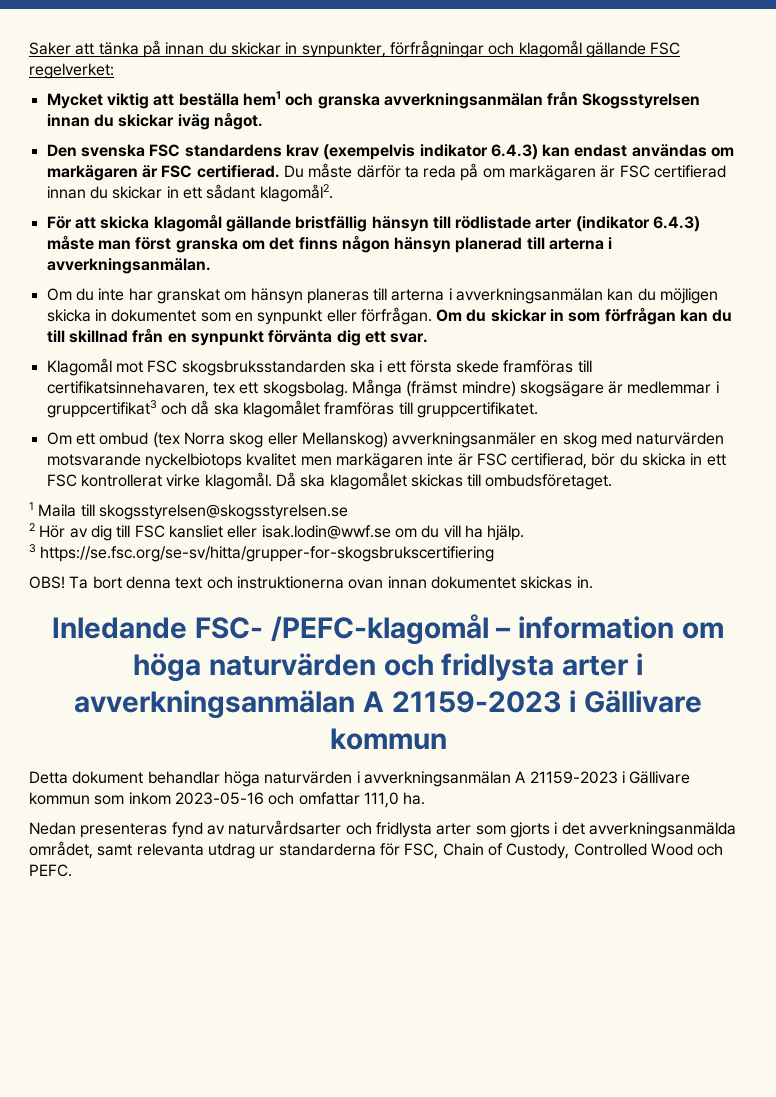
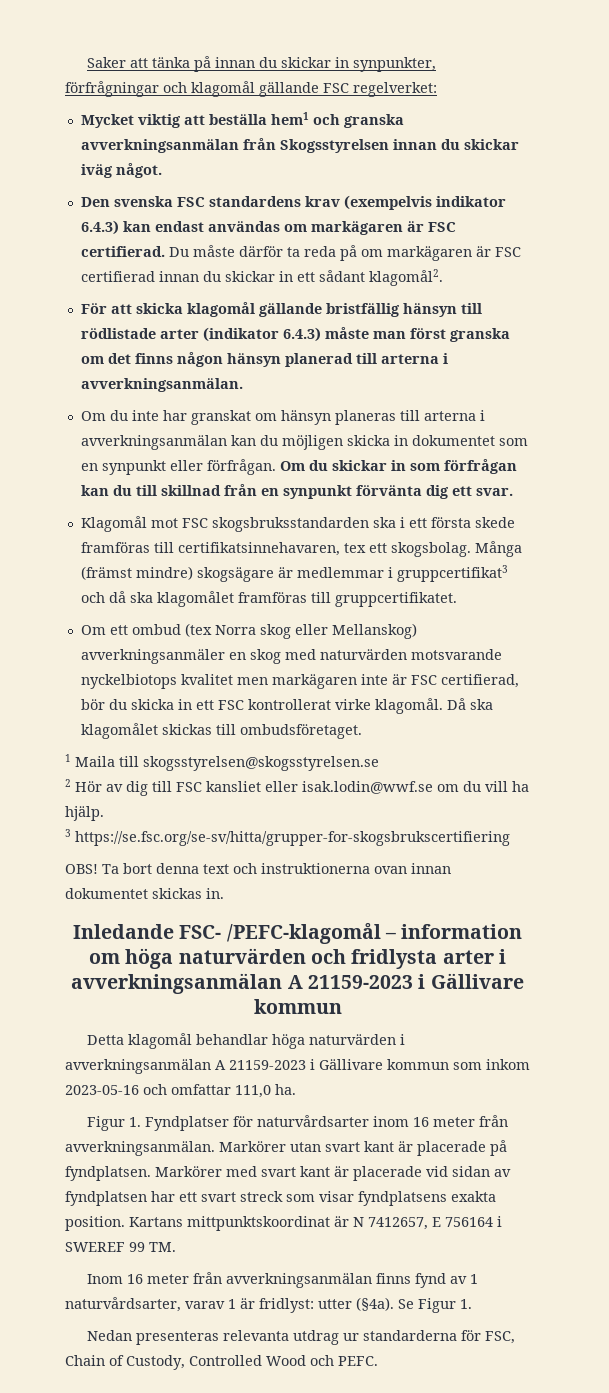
[72,771,144,784] dokument -> [128,1033,193,1049] klagomål
[29,820,736,838] [29,841,133,859] Nedan presenteras fynd av naturvårdsarter och fridlysta arter som gjorts i det avverkningsanmälda området, samt -> [87,1115,509,1131] [65,1140,507,1156] [65,1166,511,1181] [65,1191,496,1206] [65,1216,502,1231] [65,1242,176,1252] [87,1272,479,1288] [65,1297,472,1313] [87,1330,220,1345] Figur 1. Fyndplatser för naturvårdsarter inom 16 meter från avverkningsanmälan. Markörer utan svart kant är placerade på fyndplatsen. Markörer med svart kant är placerade vid sidan av fyndplatsen har ett svart streck som visar fyndplatsens exakta position. Kartans mittpunktskoordinat är N 7412657, E 756164 i SWEREF 99 TM. // Inom 16 meter från avverkningsanmälan finns fynd av 1 naturvårdsarter, varav 1 är fridlyst: utter (§4a). Se Figur 1. // Nedan presenteras

